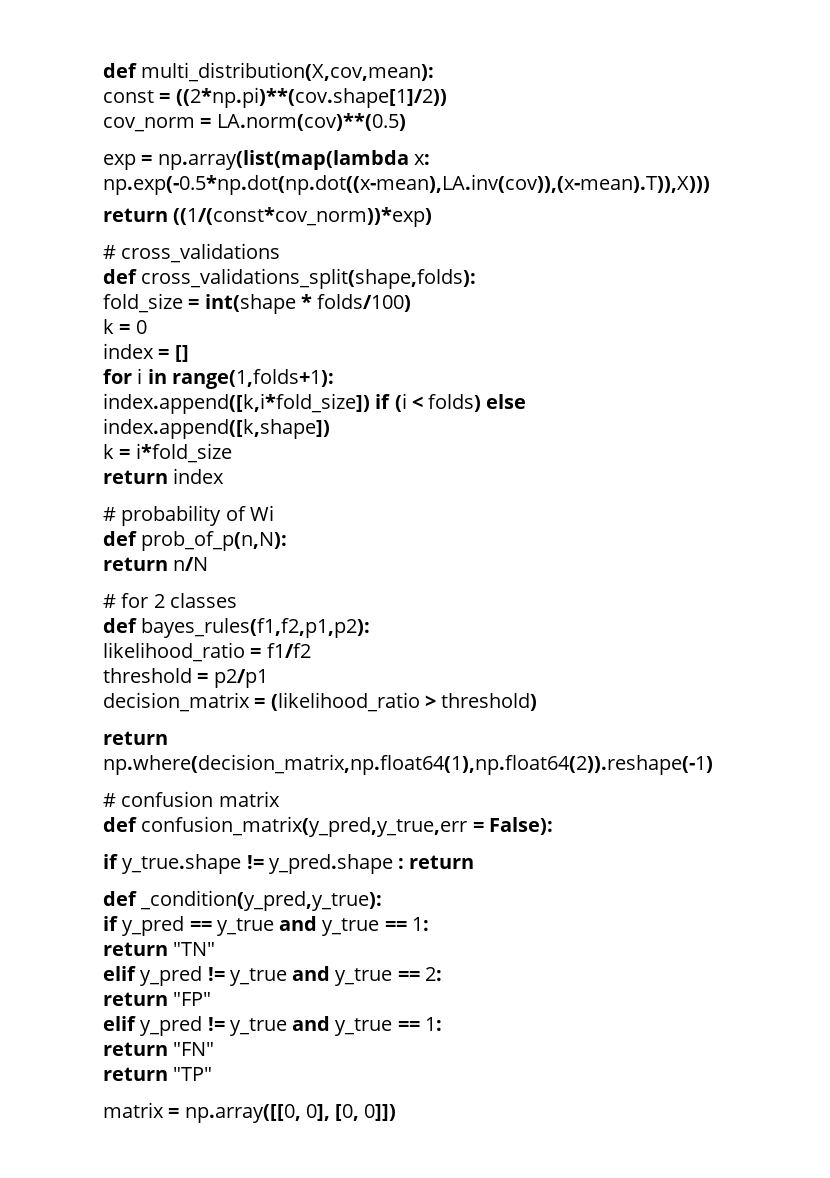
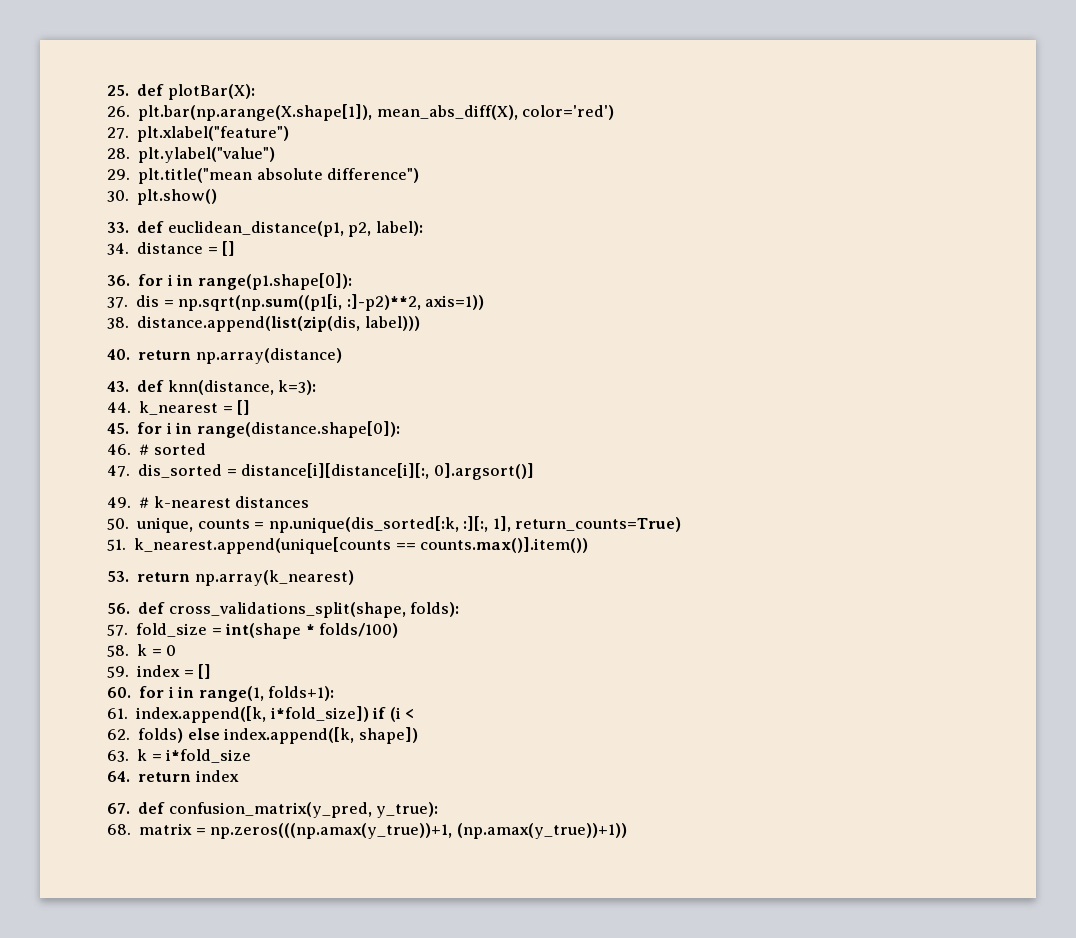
[103,62,435,82] [103,87,447,108] [103,113,406,132] [103,150,430,170] [103,174,710,195] [103,207,433,227] [103,243,281,263] [103,268,477,289] def multi_distribution(X,cov,mean): // const = ((2*np.pi)**(cov.shape[1]/2)) // cov_norm = LA.norm(cov)**(0.5) // exp = np.array(list(map(lambda x: np.exp(-0.5*np.dot(np.dot((x-mean),LA.inv(cov)),(x-mean).T)),X))) // return ((1/(const*cov_norm))*exp) // # cross_validations // def cross_validations_split(shape,folds): // -> [107,84,255,100] [107,104,615,121] [107,126,290,142] [107,147,276,163] [107,168,420,184] [107,189,218,205] [107,221,423,237] [107,241,236,256] [107,273,352,290] [107,294,485,311] [107,316,420,332] [107,348,342,364] [107,380,317,395] [107,400,251,415] [107,421,400,438] [107,443,206,455] [107,463,534,480] [107,496,310,508] [107,516,681,533] [107,537,589,554] [107,570,354,586] [107,602,460,618] [107,624,128,636] 25. def plotBar(X): // 26. plt.bar(np.arange(X.shape[1]), mean_abs_diff(X), color='red') // 27. plt.xlabel("feature") // 28. plt.ylabel("value") // 29. plt.title("mean absolute difference") // 30. plt.show() // 33. def euclidean_distance(p1, p2, label): // 34. distance = [] // 36. for i in range(p1.shape[0]): // 37. dis = np.sqrt(np.sum((p1[i, :]-p2)**2, axis=1)) // 38. distance.append(list(zip(dis, label))) // 40. return np.array(distance) // 43. def knn(distance, k=3): // 44. k_nearest = [] // 45. for i in range(distance.shape[0]): // 46. # sorted // 47. dis_sorted = distance[i][distance[i][:, 0].argsort()] // 49. # k-nearest distances // 50. unique, counts = np.unique(dis_sorted[:k, :][:, 1], return_counts=True) // 51. k_nearest.append(unique[counts == counts.max()].item()) // 53. return np.array(k_nearest) // 56. def cross_validations_split(shape, folds): // 57.
(412, 303) none -> [107,645,129,657] 58.
(147, 327) none -> [107,666,129,678] 59.
[103,368,334,389] [103,393,370,414] for i in range(1,folds+1): // index.append([k,i*fold_size]) -> [107,686,335,702] [107,706,369,723] 60. for i in range(1, folds+1): // 61. index.append([k, i*fold_size])
(423, 402) none -> [107,729,130,740] // 62.
[103,418,330,439] index.append([k,shape]) // -> [224,727,418,744] [107,750,129,762] index.append([k, shape]) // 63.
(232, 453) none -> [107,771,130,782] 64.
[103,505,274,526] [103,531,288,551] [103,557,209,571] [103,593,237,608] [103,618,371,638] [103,642,311,662] [103,668,268,688] [103,692,538,712] [103,731,168,745] [103,754,713,775] [103,791,280,807] [103,816,553,837] [103,854,475,874] [103,890,383,911] [103,916,429,936] [103,942,216,956] [103,966,442,986] [103,992,212,1006] [103,1016,442,1036] [103,1042,215,1056] [103,1067,213,1081] [103,1102,397,1123] # probability of Wi // def prob_of_p(n,N): // return n/N // # for 2 classes // def bayes_rules(f1,f2,p1,p2): // likelihood_ratio = f1/f2 // threshold = p2/p1 // decision_matrix = (likelihood_ratio > threshold) // return np.where(decision_matrix,np.float64(1),np.float64(2)).reshape(-1) // # confusion matrix // def confusion_matrix(y_pred,y_true,err = False): // if y_true.shape != y_pred.shape : return // def _condition(y_pred,y_true): // if y_pred == y_true and y_true == 1: // return "TN" // elif y_pred != y_true and y_true == 2: // return "FP" // elif y_pred != y_true and y_true == 1: // return "FN" // return "TP" // matrix = np.array([[0, 0], [0, 0]]) -> [107,802,439,818] [107,823,627,839] 67. def confusion_matrix(y_pred, y_true): // 68. matrix = np.zeros(((np.amax(y_true))+1, (np.amax(y_true))+1))

